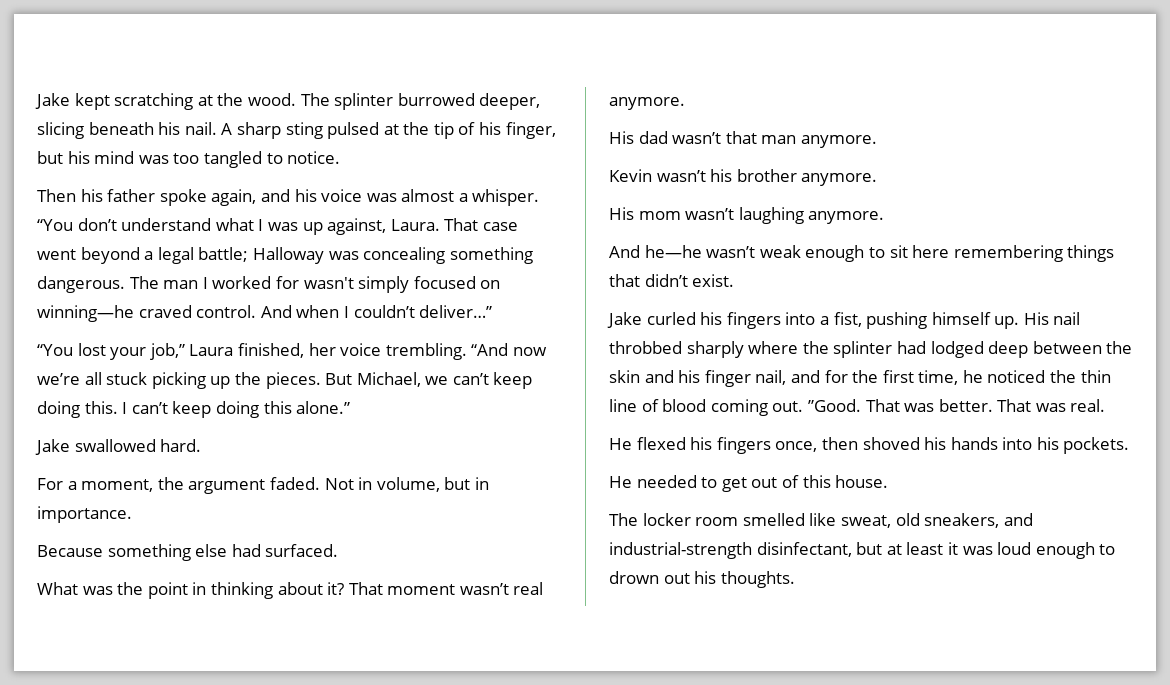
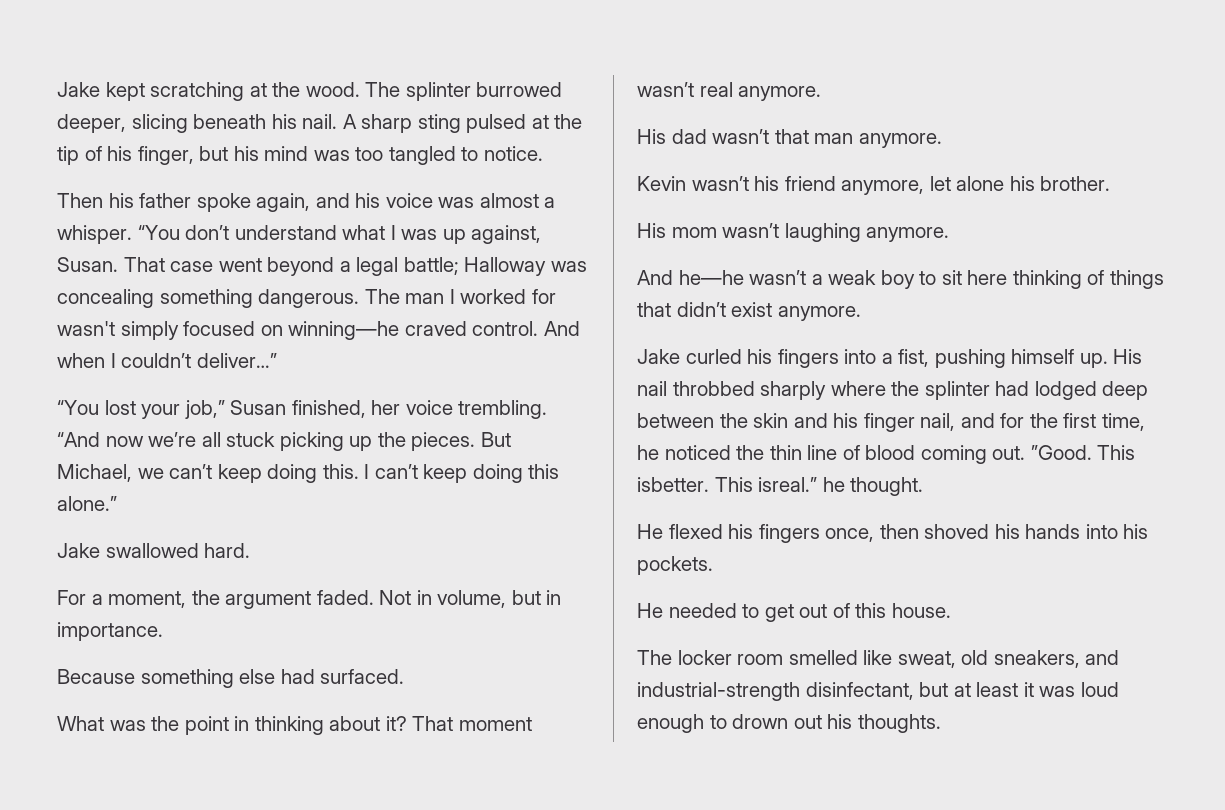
[390,219,440,231] Laura. -> [57,257,118,272] Susan.
[189,344,234,356] Laura -> [230,400,287,415] Susan
[736,169,878,186] brother anymore. -> [784,176,1111,195] friend anymore, let alone his brother.
[759,245,865,262] weak enough -> [811,270,915,289] a weak boy
[953,245,1063,262] remembering -> [1012,270,1105,289] thinking of
[692,274,735,287] exist. -> [731,302,861,321] exist anymore.
[865,399,1106,412] That was better. That was real. -> [1097,445,1136,460] [637,477,924,496] This isbetter. This isreal.” he thought.

